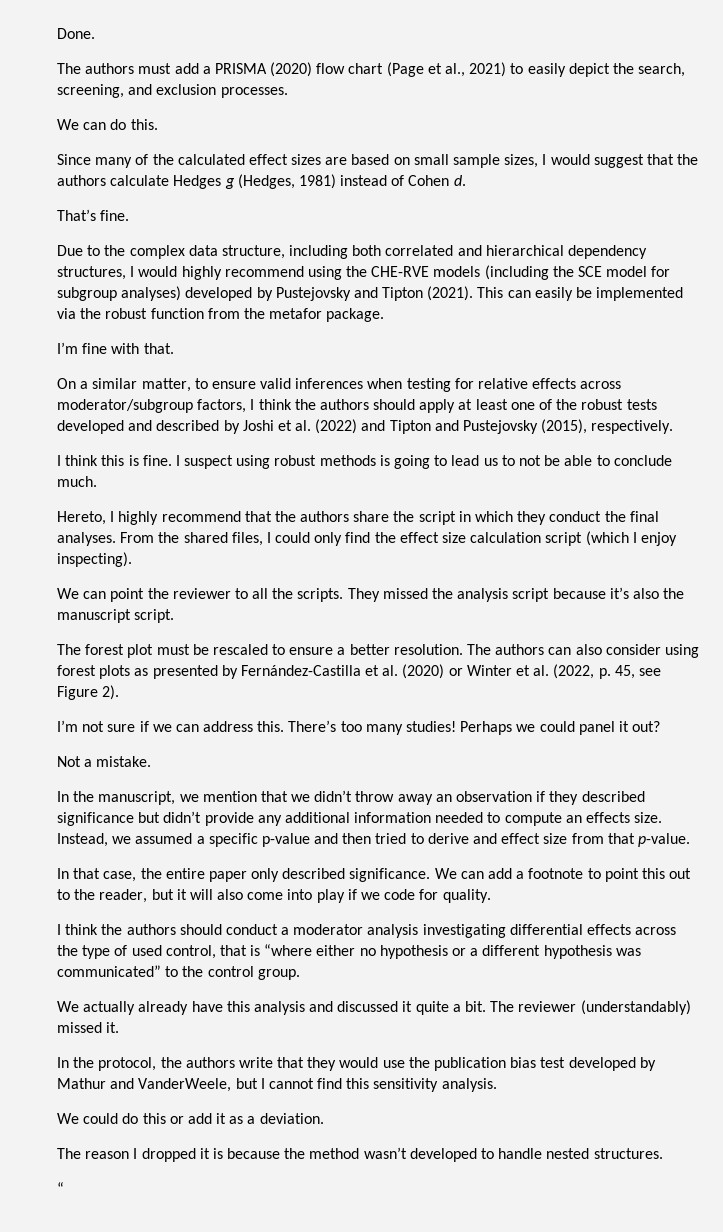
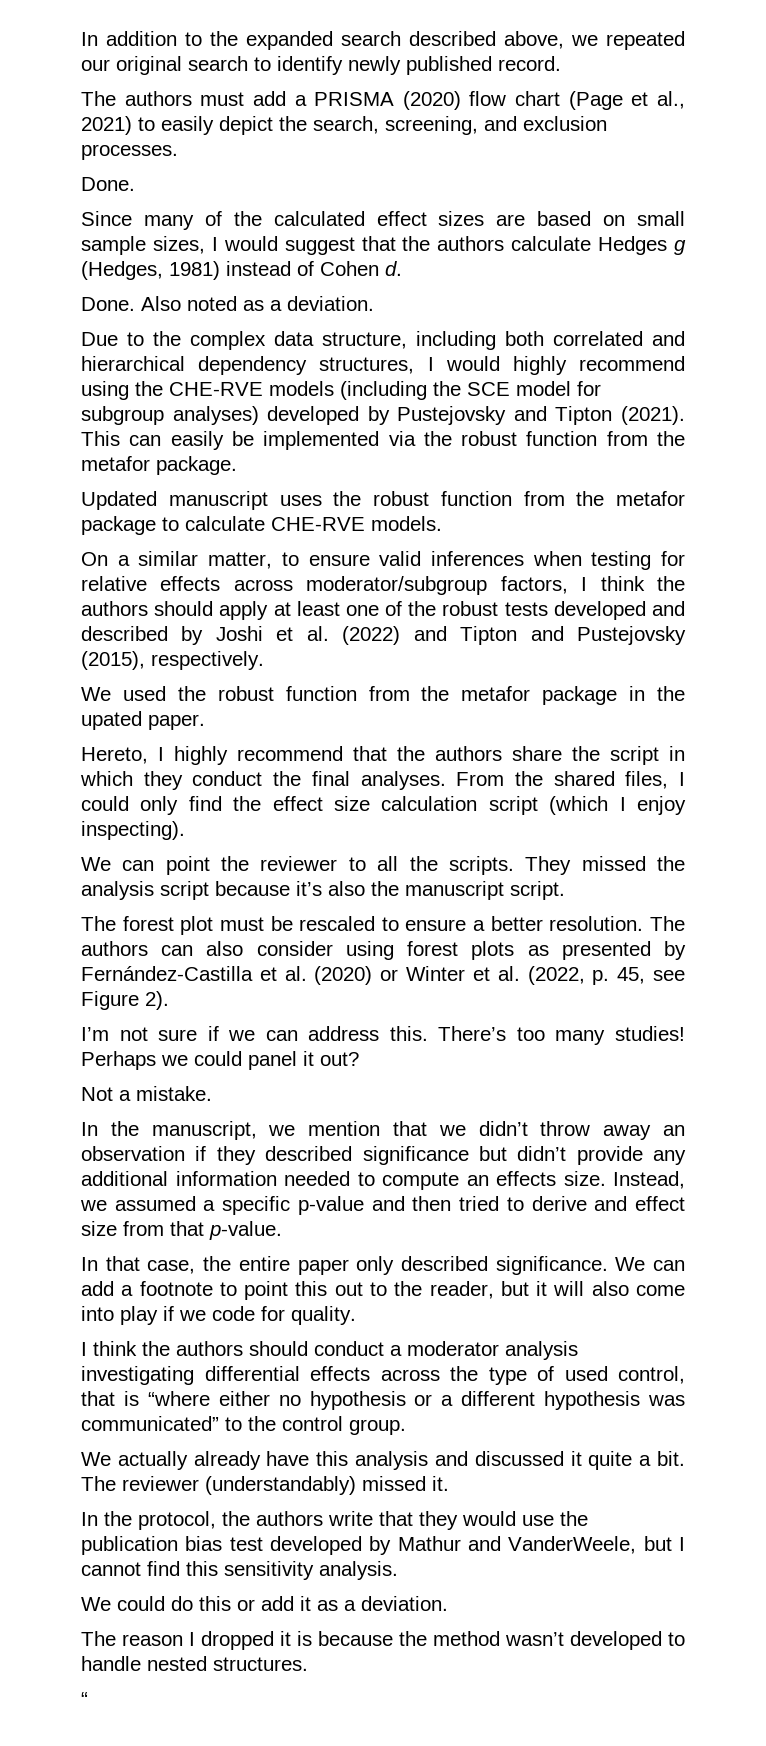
[57,28,95,39] Done. -> [81,31,685,50] [81,56,561,75] In addition to the expanded search described above, we repeated our original search to identify newly published record.
[57,119,158,130] We can do this. -> [81,177,135,191] Done.
[57,209,130,221] That’s fine. -> [81,296,374,311] Done. Also noted as a deviation.
[57,342,174,354] I’m fine with that. -> [81,491,685,510] [81,516,442,535] Updated manuscript uses the robust function from the metafor package to calculate CHE-RVE models.
[57,455,672,469] [57,476,97,487] I think this is fine. I suspect using robust methods is going to lead us to not be able to conclude much. -> [81,686,685,705] [81,711,205,730] We used the robust function from the metafor package in the upated paper.

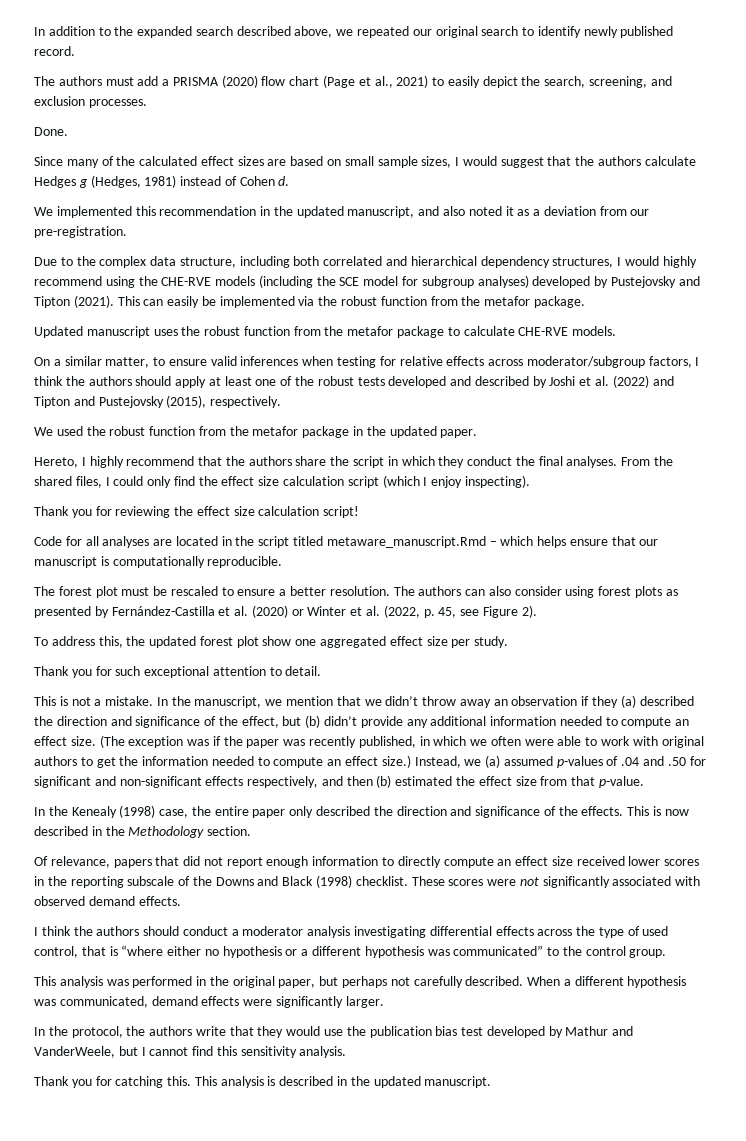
[81,296,374,311] Done. Also noted as a deviation. -> [34,206,650,218] [34,226,127,238] We implemented this recommendation in the updated manuscript, and also noted it as a deviation from our pre-registration.
[81,711,142,730] upated -> [389,426,437,438] updated
[81,856,686,875] [81,881,565,900] We can point the reviewer to all the scripts. They missed the analysis script because it’s also the manuscript script. -> [34,506,360,518] [34,536,659,548] [34,556,283,568] Thank you for reviewing the effect size calculation script! // Code for all analyses are located in the script titled metaware_manuscript.Rmd – which helps ensure that our manuscript is computationally reproducible.
[81,1026,685,1045] [81,1051,359,1070] [81,1087,113,1101] I’m not sure if we can address this. There’s too many studies! Perhaps we could panel it out? // Not -> [34,636,509,648] [34,666,322,678] [34,696,91,706] To address this, the updated forest plot show one aggregated effect size per study. // Thank you for such exceptional attention to detail. // This is not
(212, 1093) // -> (154, 701) none
[265,1146,507,1165] described significance but -> [620,695,694,708] [34,715,321,728] (a) described the direction and significance of the effect, but (b)
[496,1171,685,1189] [80,1196,628,1215] effects size. Instead, we assumed a specific p-value and then tried to derive and -> [34,735,704,748] [34,755,706,768] [34,775,476,788] effect size. (The exception was if the paper was recently published, in which we often were able to work with original authors to get the information needed to compute an effect size.) Instead, we (a) assumed p-values of .04 and .50 for significant and non-significant effects respectively, and then (b) estimated the
[105,1256,140,1271] that -> [48,805,156,818] the Kenealy (1998)
[495,1256,685,1275] [81,1281,685,1300] [81,1306,356,1325] significance. We can add a footnote to point this out to the reader, but it will also come into play if we code for quality. -> [373,806,689,818] [34,826,252,838] [34,856,700,868] [34,875,701,888] [34,896,181,906] the direction and significance of the effects. This is now described in the Methodology section. // Of relevance, papers that did not report enough information to directly compute an effect size received lower scores in the reporting subscale of the Downs and Black (1998) checklist. These scores were not significantly associated with observed demand effects.
[81,1451,685,1470] [81,1476,449,1495] We actually already have this analysis and discussed it quite a bit. The reviewer (understandably) missed it. -> [34,976,687,988] [34,996,384,1008] This analysis was performed in the original paper, but perhaps not carefully described. When a different hypothesis was communicated, demand effects were significantly larger.
[81,1596,448,1611] [81,1631,685,1650] [81,1656,308,1671] [81,1692,88,1706] We could do this or add it as a deviation. // The reason I dropped it is because the method wasn’t developed to handle nested structures. // “ -> [34,1076,492,1088] Thank you for catching this. This analysis is described in the updated manuscript.

